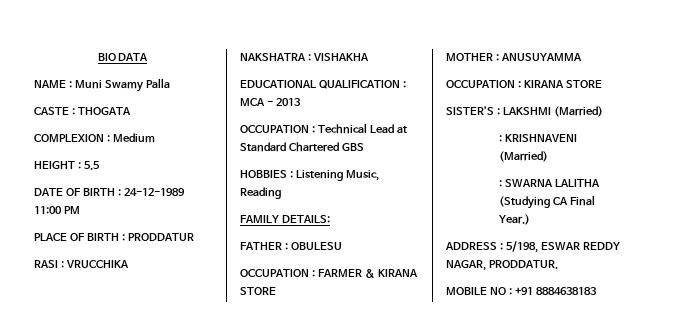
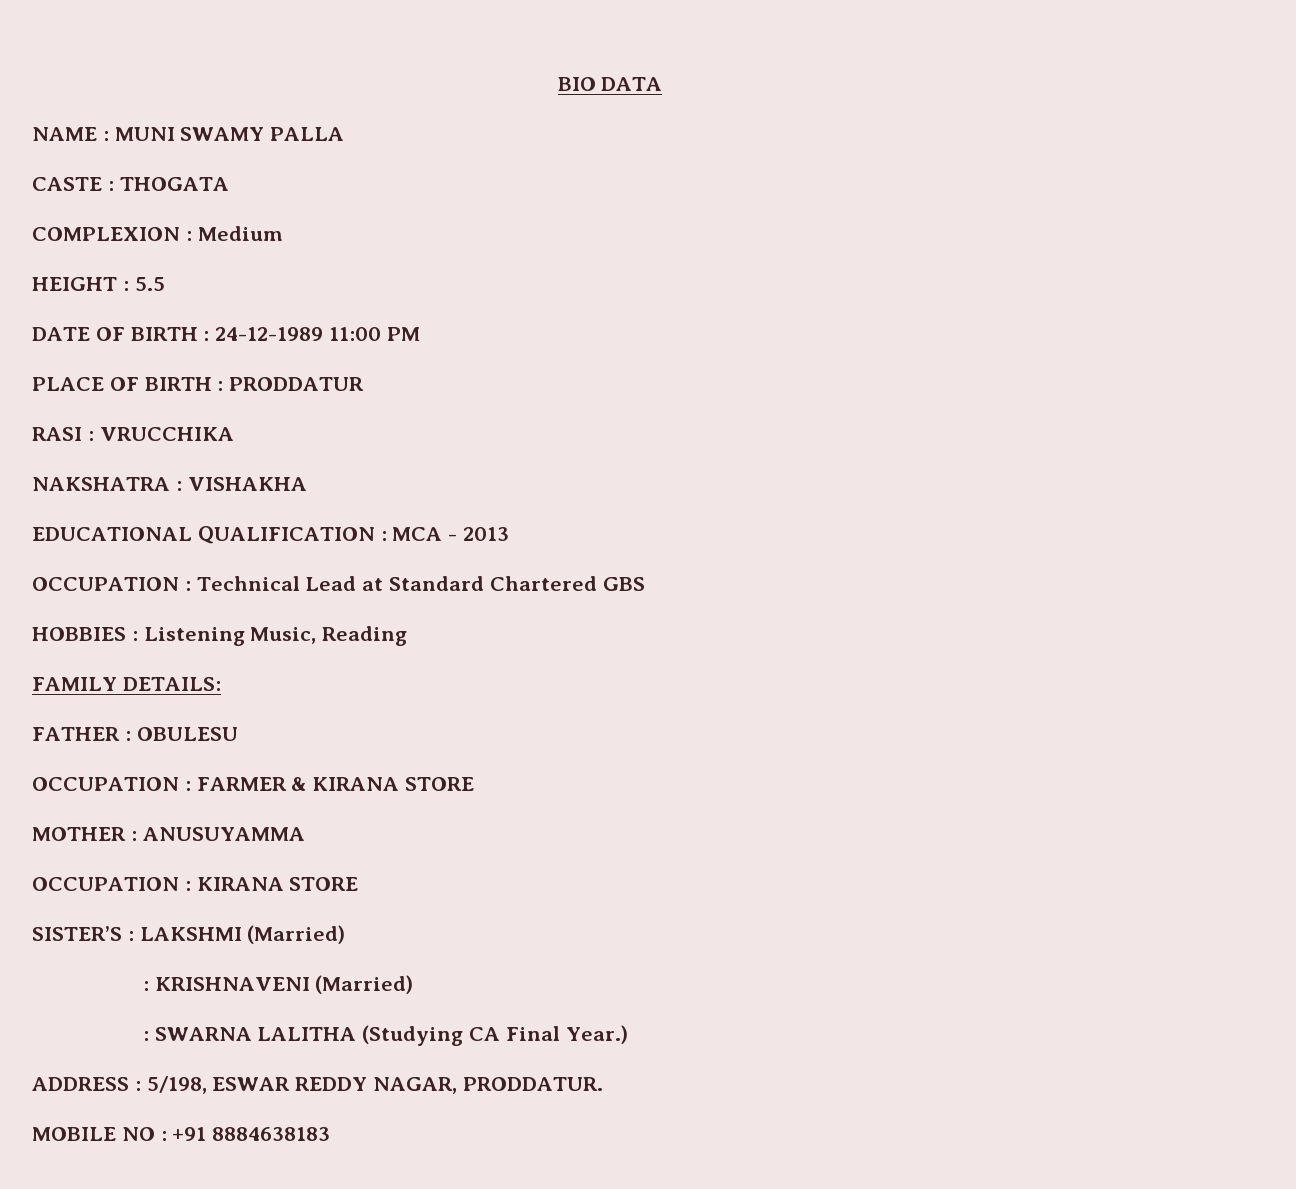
[74,78,170,92] Muni Swamy Palla -> [114,127,345,141] MUNI SWAMY PALLA

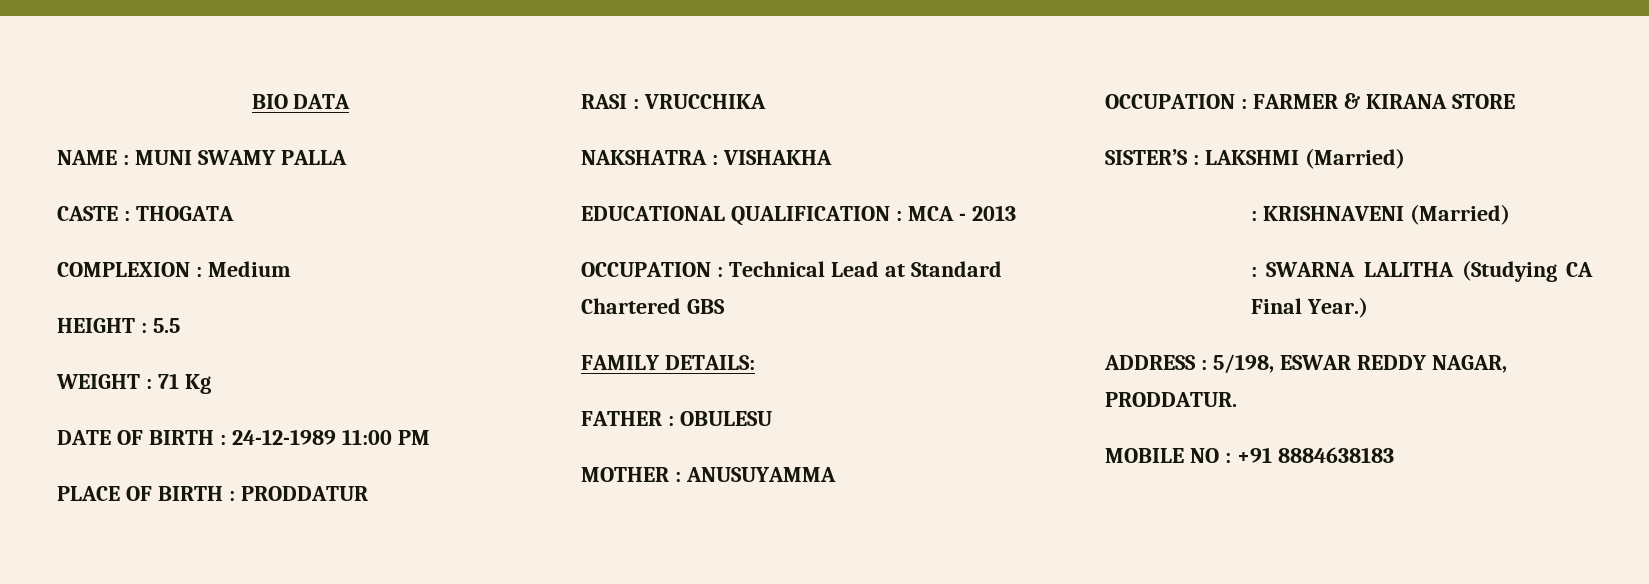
(165, 284) none -> [56,373,211,394] // WEIGHT : 71 Kg
[32,626,408,646] // HOBBIES : Listening Music, Reading -> (725, 306) none
[32,777,474,791] // OCCUPATION : FARMER & KIRANA STORE -> (772, 418) none
(191, 886) none -> [1252,93,1360,109] FARMER &

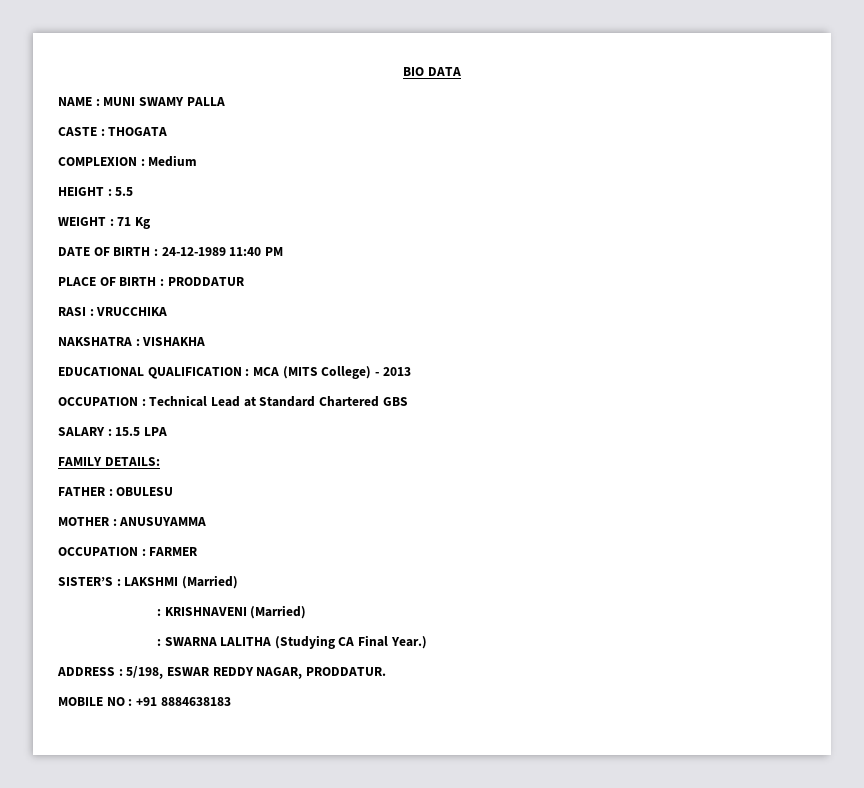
[341,429,392,445] 11:00 -> [229,247,262,256] 11:40
(954, 213) none -> [282,366,372,379] (MITS College)
(725, 306) none -> [58,427,167,436] // SALARY : 15.5 LPA
[1343,93,1515,109] & KIRANA STORE -> (199, 551) none

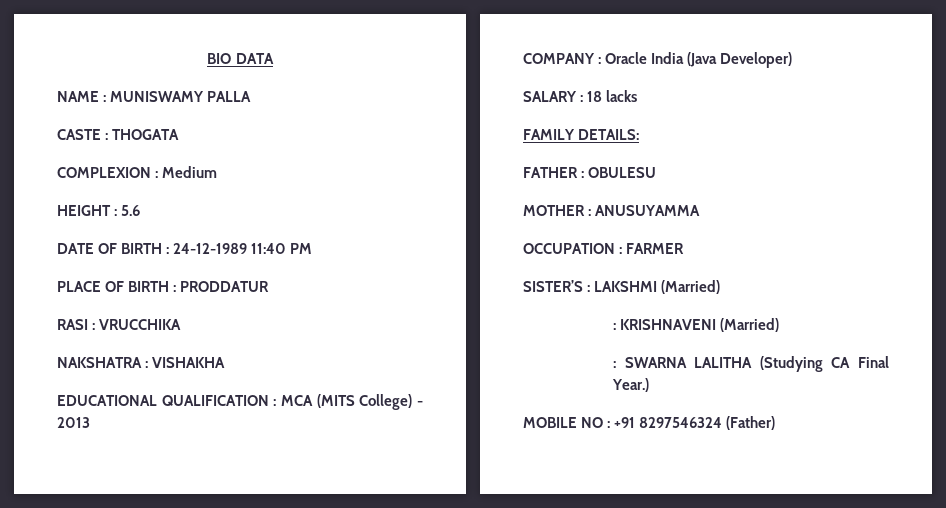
[103,97,184,106] MUNI SWAMY -> [110,91,205,102] MUNISWAMY
[115,187,134,196] [58,217,150,229] 5.5 // WEIGHT : 71 Kg -> [121,205,141,216] 5.6
[58,395,408,407] OCCUPATION : Technical Lead at Standard Chartered GBS -> [523,52,793,68] COMPANY : Oracle India (Java Developer)
[115,427,167,436] 15.5 LPA -> [587,90,638,102] 18 lacks
[57,666,386,679] // ADDRESS : 5/198, ESWAR REDDY NAGAR, PRODDATUR. -> (650, 385) none
[160,697,231,706] 8884638183 -> [639,416,776,430] 8297546324 (Father)

